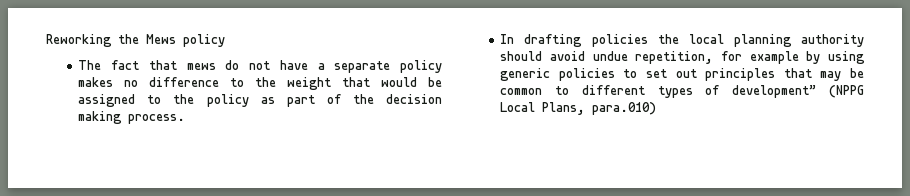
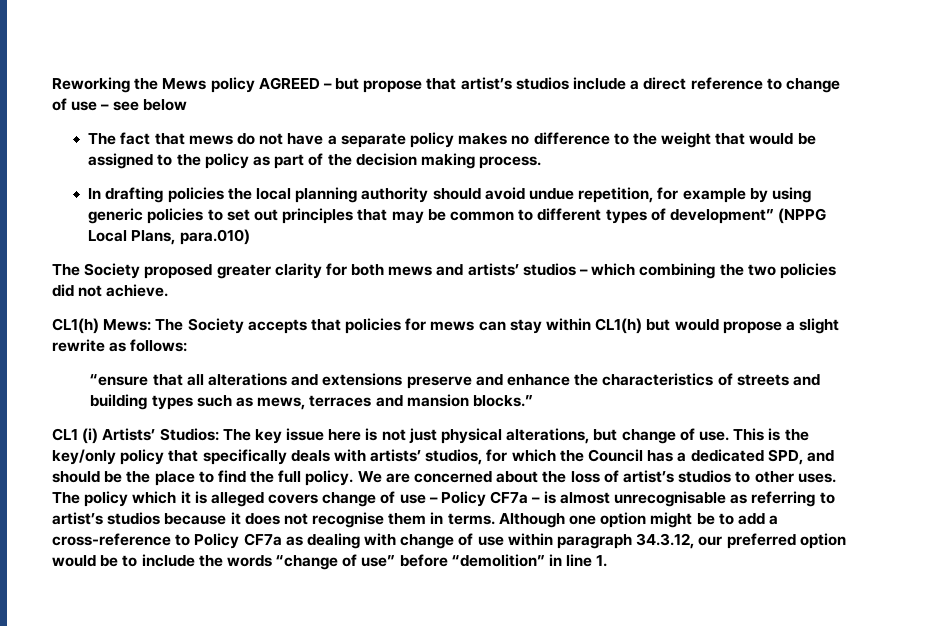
(225, 40) none -> [258,77,840,93] [52,98,187,111] AGREED – but propose that artist’s studios include a direct reference to change of use – see below
(657, 108) none -> [52,263,836,279] [52,284,169,297] [52,318,840,334] [52,339,188,352] [90,373,820,389] [90,394,533,410] [52,428,809,444] [52,449,834,465] [52,470,836,486] [52,491,835,507] [52,512,779,528] [52,533,846,549] [52,554,608,570] // The Society proposed greater clarity for both mews and artists’ studios – which combining the two policies did not achieve. // CL1(h) Mews: The Society accepts that policies for mews can stay within CL1(h) but would propose a slight rewrite as follows: // “ensure that all alterations and extensions preserve and enhance the characteristics of streets and building types such as mews, terraces and mansion blocks.” // CL1 (i) Artists’ Studios: The key issue here is not just physical alterations, but change of use. This is the key/only policy that specifically deals with artists’ studios, for which the Council has a dedicated SPD, and should be the place to find the full policy. We are concerned about the loss of artist’s studios to other uses. The policy which it is alleged covers change of use – Policy CF7a – is almost unrecognisable as referring to artist’s studios because it does not recognise them in terms. Although one option might be to add a cross-reference to Policy CF7a as dealing with change of use within paragraph 34.3.12, our preferred option would be to include the words “change of use” before “demolition” in line 1.

